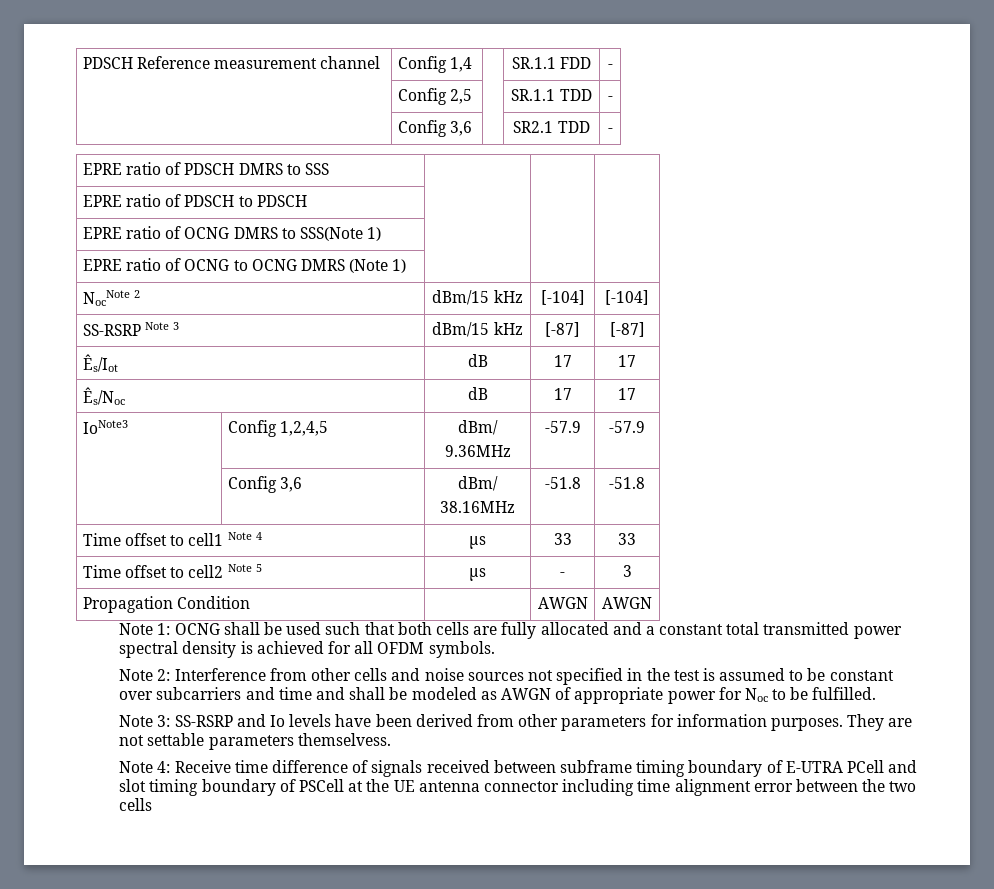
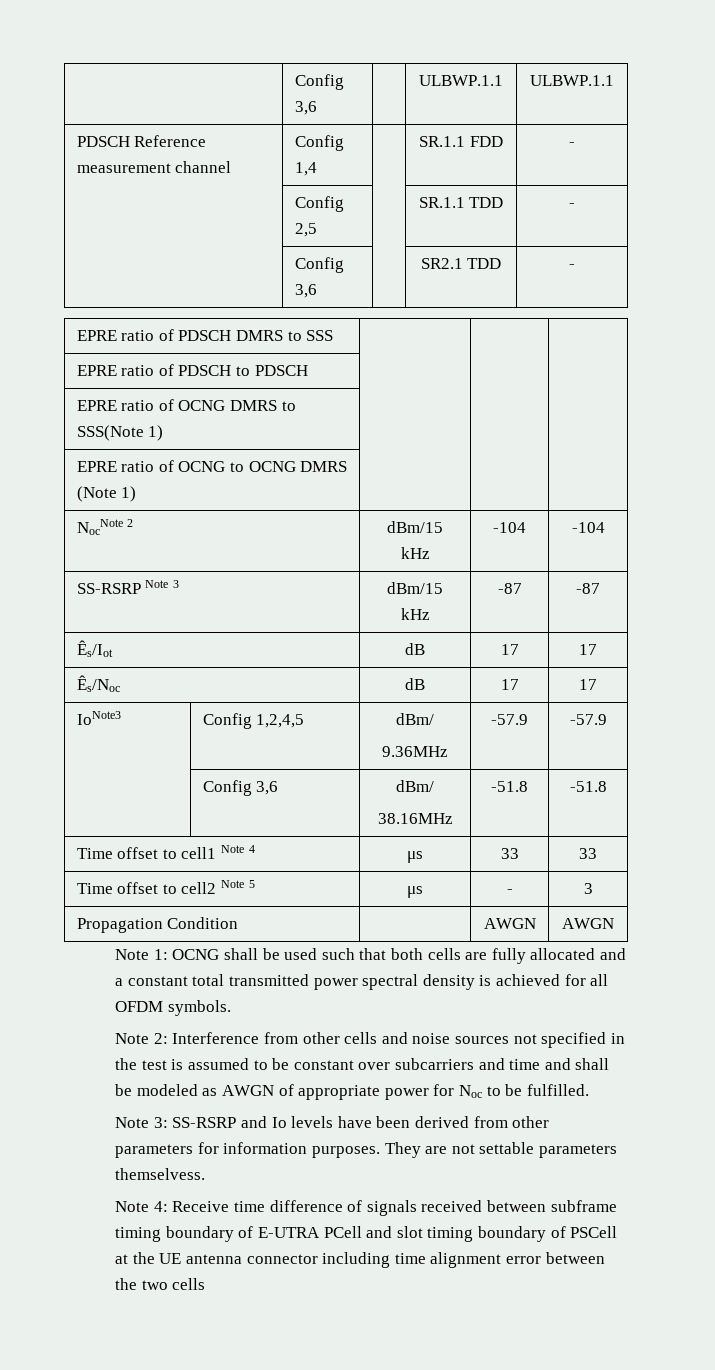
(82, 63) none -> [294,74,344,90] [294,101,317,115] [419,75,503,86] [530,75,614,86] | Config 3,6 | | ULBWP.1.1 | ULBWP.1.1 //
[540,290,585,305] [605,290,649,305] [-104] | [-104] -> [493,522,526,533] [571,522,605,533] -104 | -104
[545,322,580,337] [609,322,645,337] [-87] | [-87] -> [497,583,522,594] [576,583,600,594] -87 | -87

